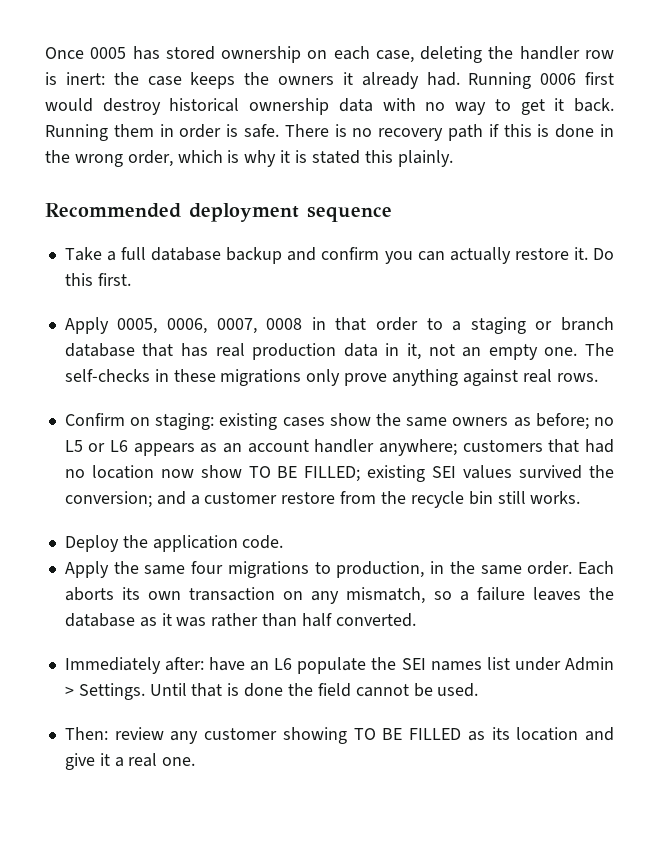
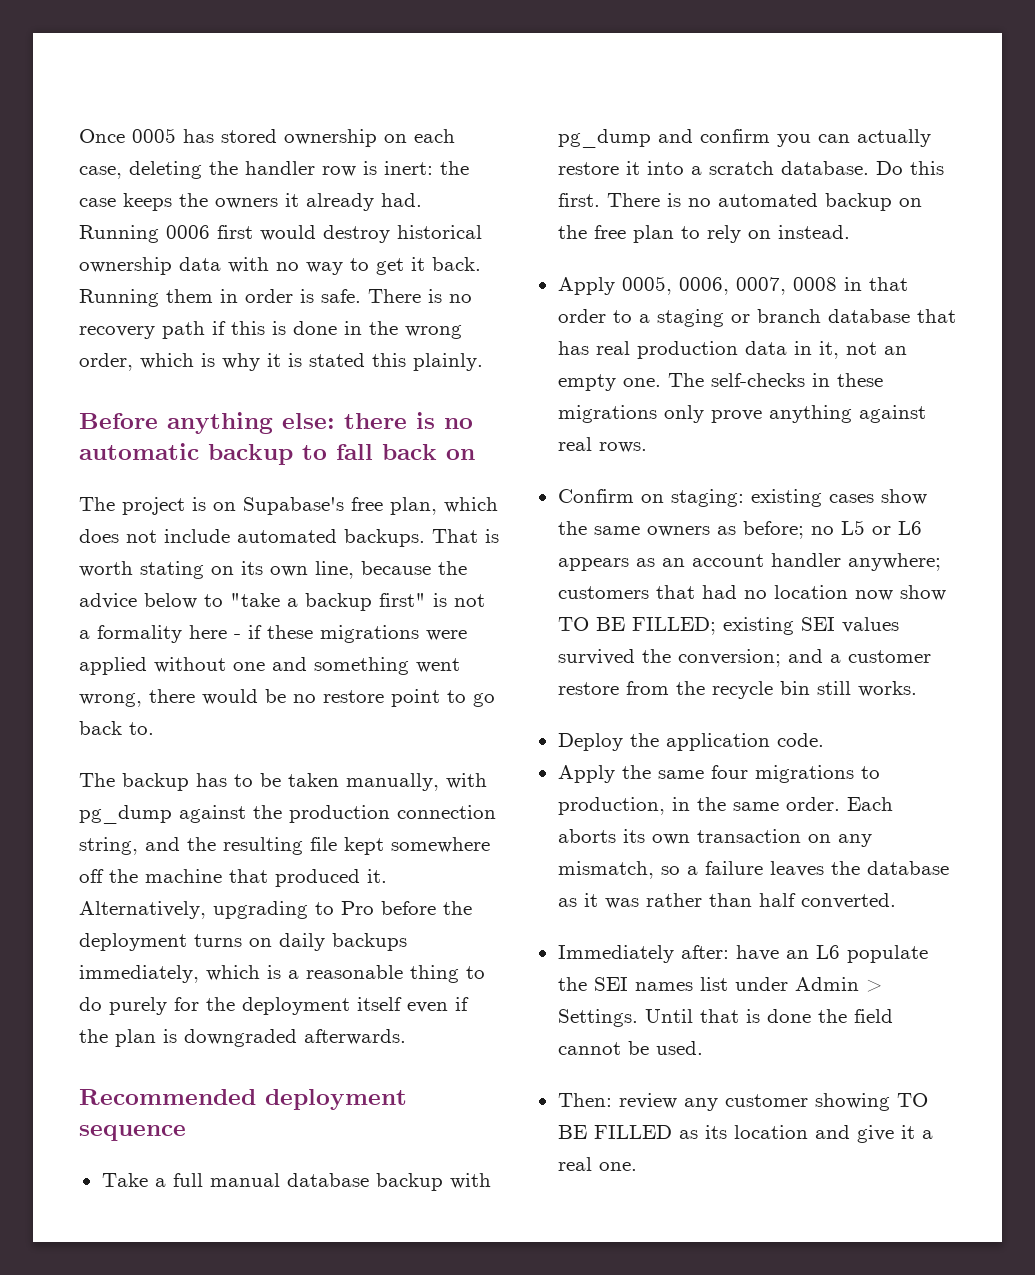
(453, 158) none -> [79,412,473,434] [79,443,475,465] [79,497,498,515] [79,529,499,547] [79,561,467,579] [79,593,485,611] [79,625,467,643] [79,657,460,675] [79,689,495,707] [79,721,154,735] [79,773,487,791] [79,805,496,824] [79,837,490,855] [79,869,387,887] [79,901,472,919] [79,933,407,951] [79,965,485,983] [79,997,469,1015] [79,1029,406,1047] // Before anything else: there is no automatic backup to fall back on // The project is on Supabase's free plan, which does not include automated backups. That is worth stating on its own line, because the advice below to "take a backup first" is not a formality here - if these migrations were applied without one and something went wrong, there would be no restore point to go back to. // The backup has to be taken manually, with pg_dump against the production connection string, and the resulting file kept somewhere off the machine that produced it. Alternatively, upgrading to Pro before the deployment turns on daily backups immediately, which is a reasonable thing to do purely for the deployment itself even if the plan is downgraded afterwards.
(146, 253) none -> [209,1173,280,1187] manual
(283, 255) none -> [449,1173,491,1189] [557,129,651,148] with pg_dump
[573,247,615,260] [64,273,131,286] it. Do this first. -> [625,161,944,175] [557,193,922,211] [557,225,850,243] it into a scratch database. Do this first. There is no automated backup on the free plan to rely on instead.

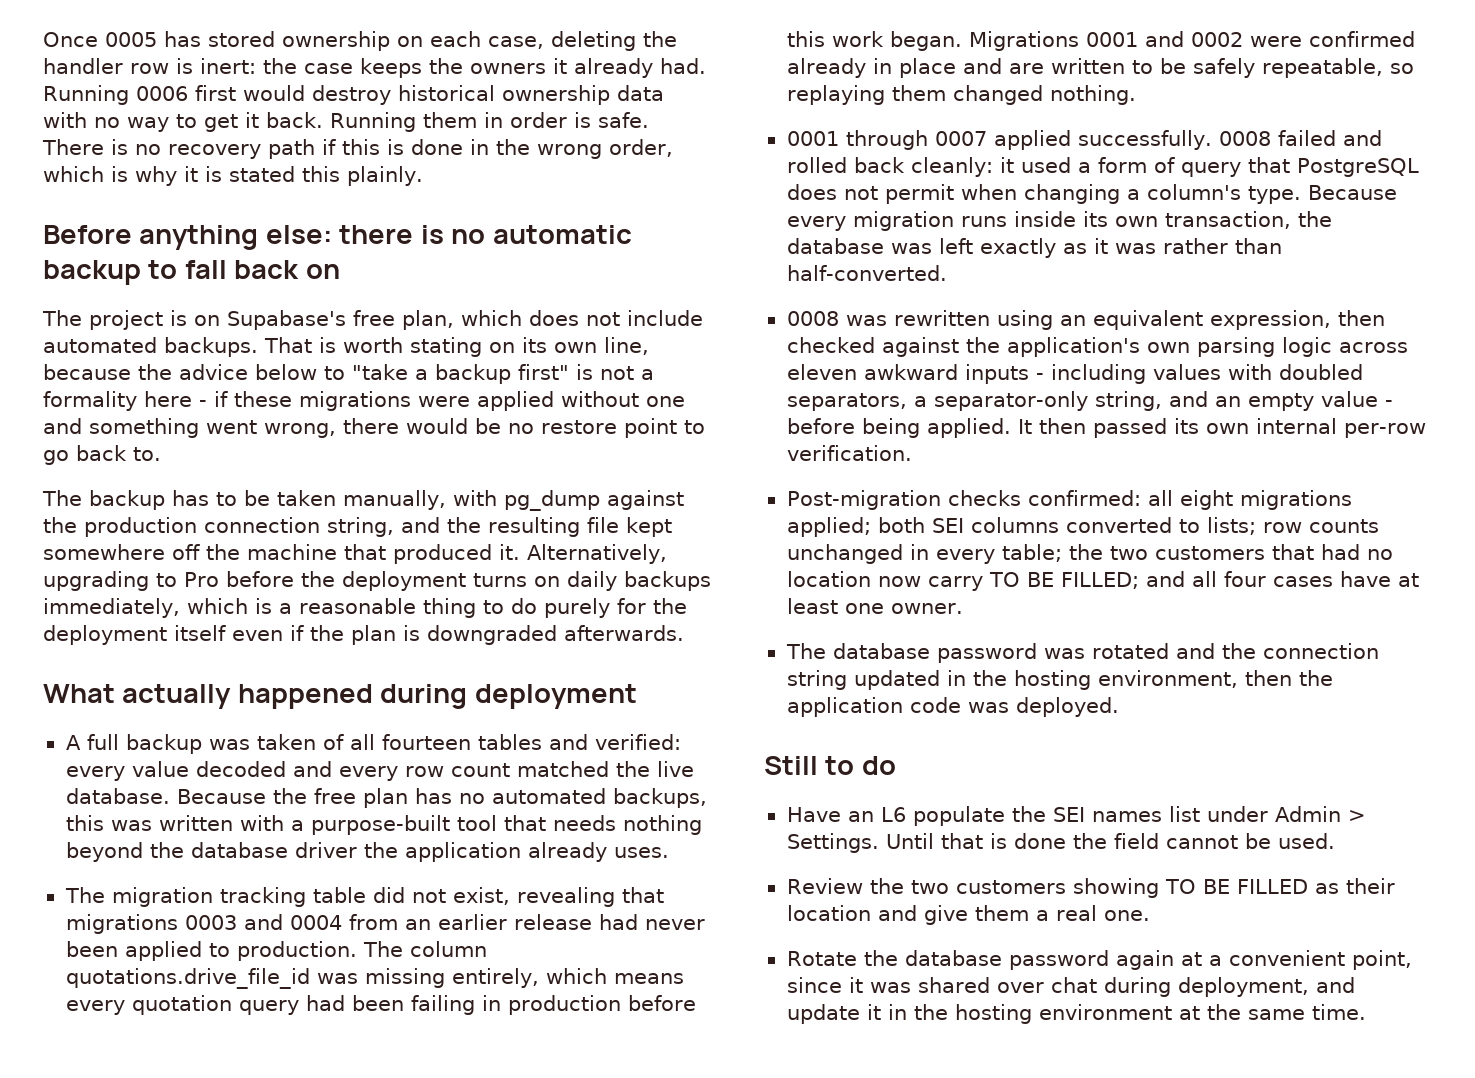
[79,1089,407,1110] [79,1125,186,1141] [101,1173,491,1191] [557,129,931,148] [557,161,944,175] [557,193,922,211] [557,225,850,243] [557,276,908,295] [557,309,956,327] [557,341,907,359] [557,373,883,391] [557,405,926,423] [557,437,647,453] [557,489,927,507] [557,520,922,539] [557,553,941,571] Recommended deployment sequence // Take a full manual database backup with pg_dump and confirm you can actually restore it into a scratch database. Do this first. There is no automated backup on the free plan to rely on instead. // Apply 0005, 0006, 0007, 0008 in that order to a staging or branch database that has real production data in it, not an empty one. The self-checks in these migrations only prove anything against real rows. // Confirm on staging: existing cases show the same owners as before; no L5 or L6 appears as an account handler anywhere; -> [43,684,637,709] [65,734,681,754] [65,761,694,781] [65,788,707,808] [65,815,702,835] [65,842,669,862] [64,887,664,907] [65,914,705,934] [65,941,487,961] [65,968,684,989] [65,995,696,1015] [786,31,1415,51] [786,58,1414,78] [786,85,1136,105] [786,130,1382,150] [786,157,1419,177] [786,184,1397,204] [786,211,1332,231] [786,238,1282,258] [786,265,947,281] [786,310,1385,330] [786,337,1408,357] [786,364,1363,384] [786,391,1393,411] [786,418,1426,438] [786,445,912,461] [786,490,1352,510] [786,517,1379,537] [786,544,1148,564] What actually happened during deployment // A full backup was taken of all fourteen tables and verified: every value decoded and every row count matched the live database. Because the free plan has no automated backups, this was written with a purpose-built tool that needs nothing beyond the database driver the application already uses. // The migration tracking table did not exist, revealing that migrations 0003 and 0004 from an earlier release had never been applied to production. The column quotations.drive_file_id was missing entirely, which means every quotation query had been failing in production before this work began. Migrations 0001 and 0002 were confirmed already in place and are written to be safely repeatable, so replaying them changed nothing. // 0001 through 0007 applied successfully. 0008 failed and rolled back cleanly: it used a form of query that PostgreSQL does not permit when changing a column's type. Because every migration runs inside its own transaction, the database was left exactly as it was rather than half-converted. // 0008 was rewritten using an equivalent expression, then checked against the application's own parsing logic across eleven awkward inputs - including values with doubled separators, a separator-only string, and an empty value - before being applied. It then passed its own internal per-row verification. // Post-migration checks confirmed: all eight migrations applied; both SEI columns converted to lists; row counts unchanged in every table; the two
[899,585,946,601] show -> [927,576,983,591] carry
[722,617,899,635] [557,649,931,667] [557,681,917,699] [557,733,824,751] [557,765,880,783] [557,797,893,815] [557,829,872,847] [557,861,949,879] [557,893,896,909] [557,945,779,963] existing SEI values survived the conversion; and a customer restore from the recycle bin still works. // Deploy the application code. // Apply the same four migrations to production, in the same order. Each aborts its own transaction on any mismatch, so a failure leaves the database as it was rather than half converted. // Immediately after: have -> [1145,571,1419,587] [786,598,963,614] [785,643,1379,663] [786,670,1333,690] [786,697,1119,717] [764,756,896,775] [786,807,841,822] and all four cases have at least one owner. // The database password was rotated and the connection string updated in the hosting environment, then the application code was deployed. // Still to do // Have
[557,1093,808,1111] Then: review any customer -> [786,878,1066,894] Review the two customers
[704,1125,727,1139] its -> [1345,878,1395,894] their
[900,1125,915,1139] it -> [974,905,1029,921] them
(637, 1166) none -> [786,950,1412,970] [786,977,1355,997] [786,1004,1366,1024] // Rotate the database password again at a convenient point, since it was shared over chat during deployment, and update it in the hosting environment at the same time.

